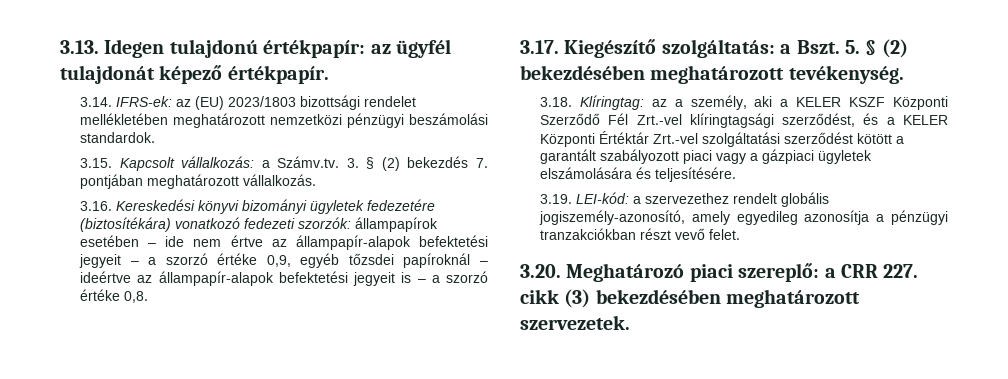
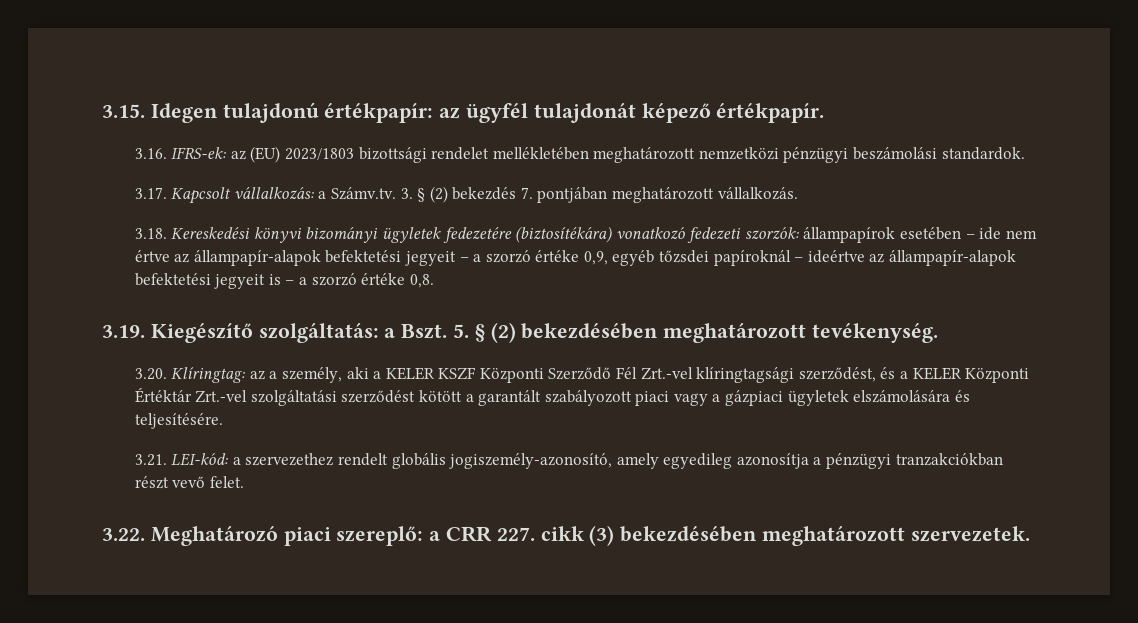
[60,40,99,54] 3.13. -> [102,104,145,118] 3.15.
[80,97,113,107] 3.14. -> [134,148,167,159] 3.16.
[80,158,113,168] 3.15. -> [134,187,167,199] 3.17.
[80,201,113,211] 3.16. -> [134,228,167,239] 3.18.
[520,40,559,54] 3.17. -> [102,325,145,338] 3.19.
[540,97,573,107] 3.18. -> [134,368,167,380] 3.20.
[540,194,573,204] 3.19. -> [134,454,167,466] 3.21.
[520,264,561,278] 3.20. -> [102,528,145,541] 3.22.

